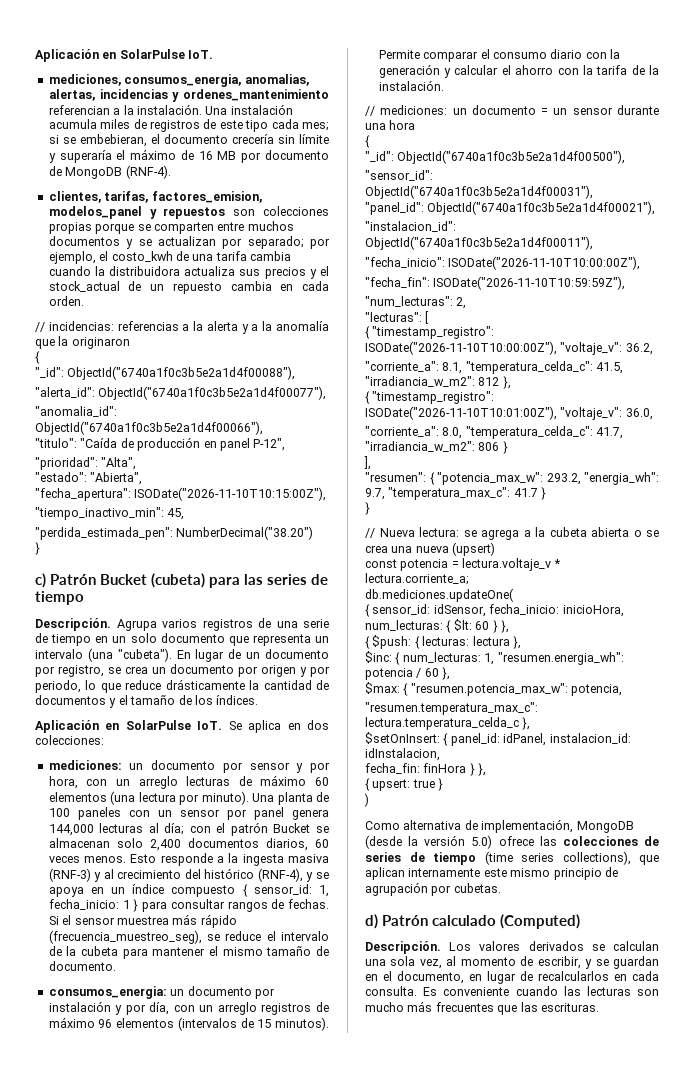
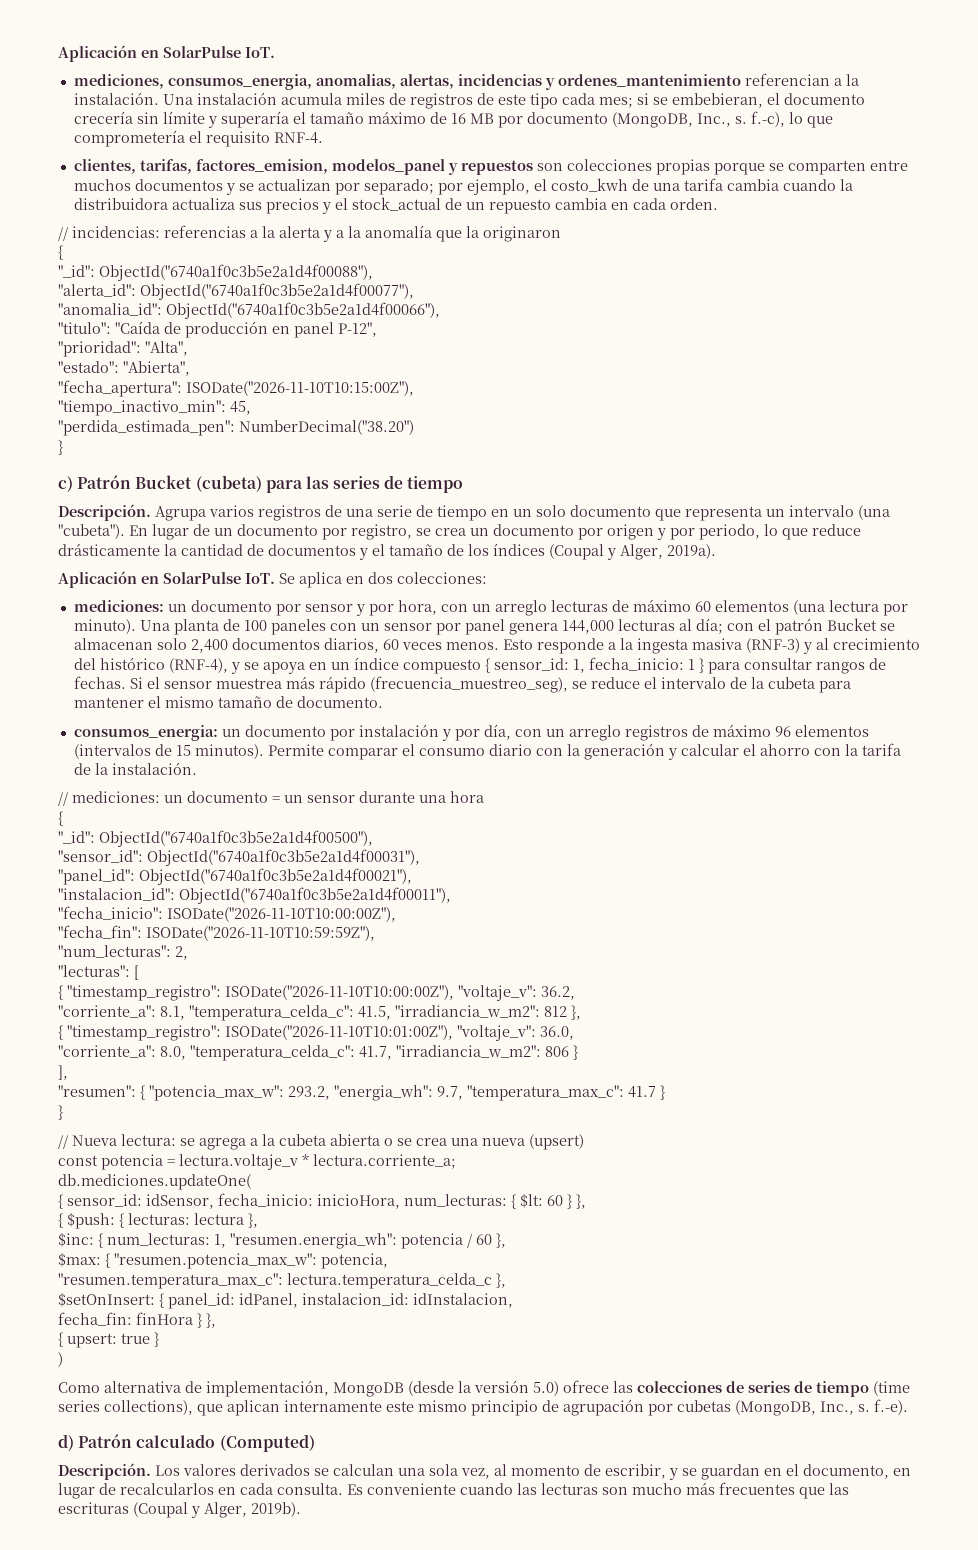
(126, 155) none -> [309,112,364,124] tamaño
[48,165,171,179] de MongoDB (RNF-4). -> [611,111,833,128] [73,130,323,147] (MongoDB, Inc., s. f.-c), lo que comprometería el requisito RNF-4.
[216,695,259,705] índices. -> [493,543,716,560] índices (Coupal y Alger, 2019a).
[453,883,501,893] cubetas. -> [677,1399,908,1416] cubetas (MongoDB, Inc., s. f.-e).
[540,1003,599,1012] escrituras. -> [58,1502,301,1518] escrituras (Coupal y Alger, 2019b).

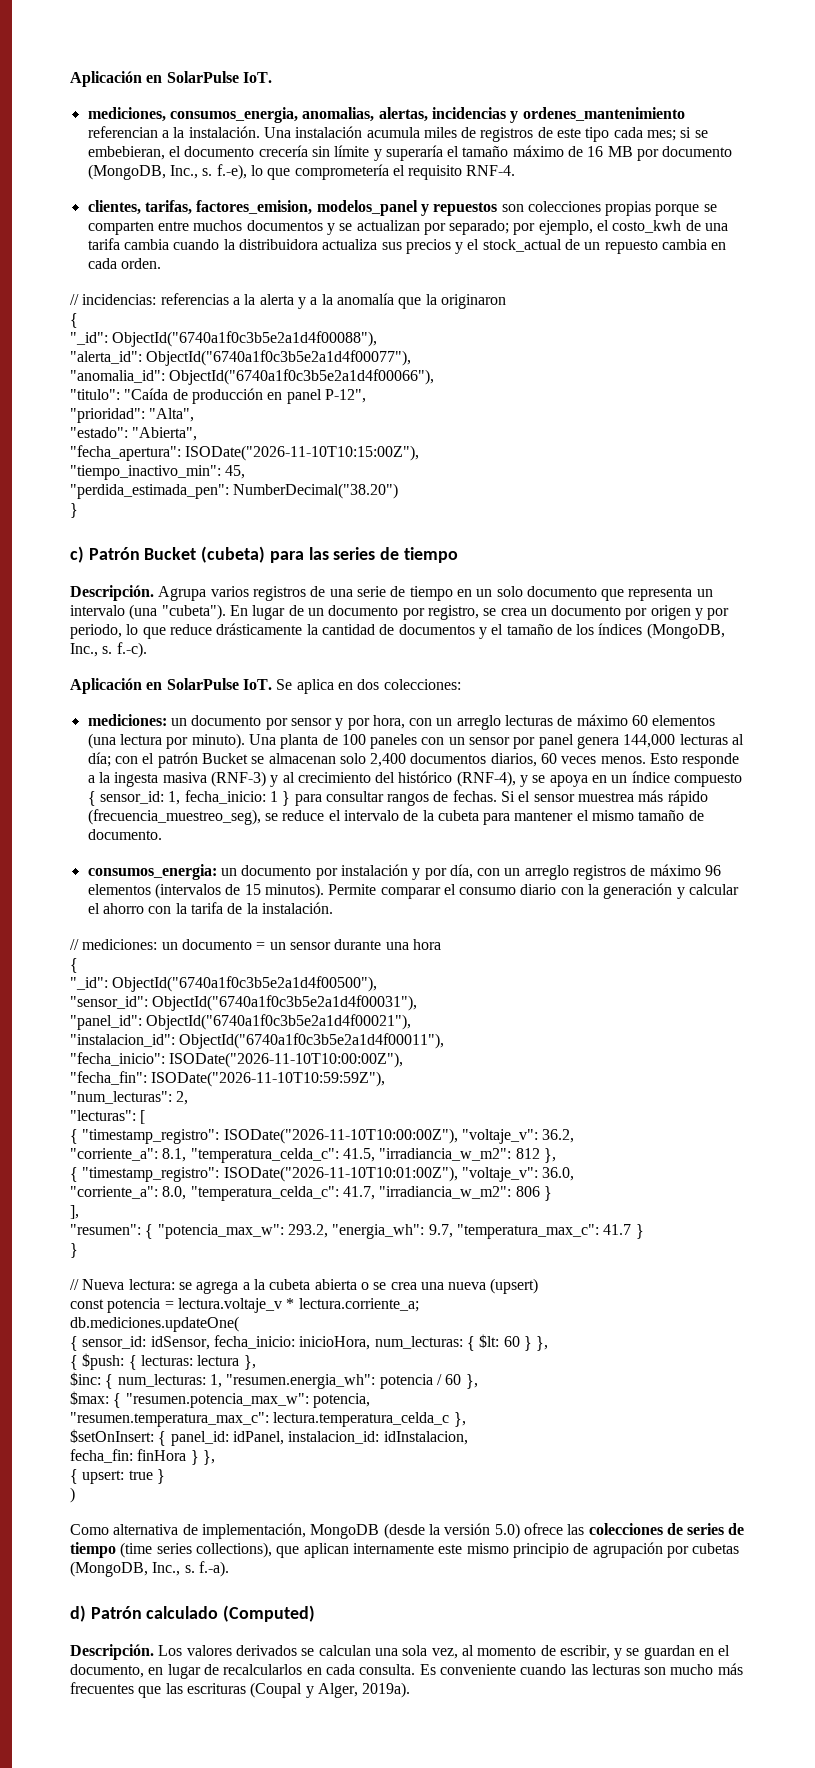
[750,111,785,127] f.-c), -> [216,164,247,180] f.-e),
[549,544,716,560] (Coupal y Alger, 2019a). -> [646,623,725,639] [70,642,147,658] (MongoDB, Inc., s. f.-c).
[874,1399,908,1415] f.-e). -> [198,1561,229,1577] f.-a).
[251,1502,301,1517] 2019b). -> [362,1682,411,1698] 2019a).

